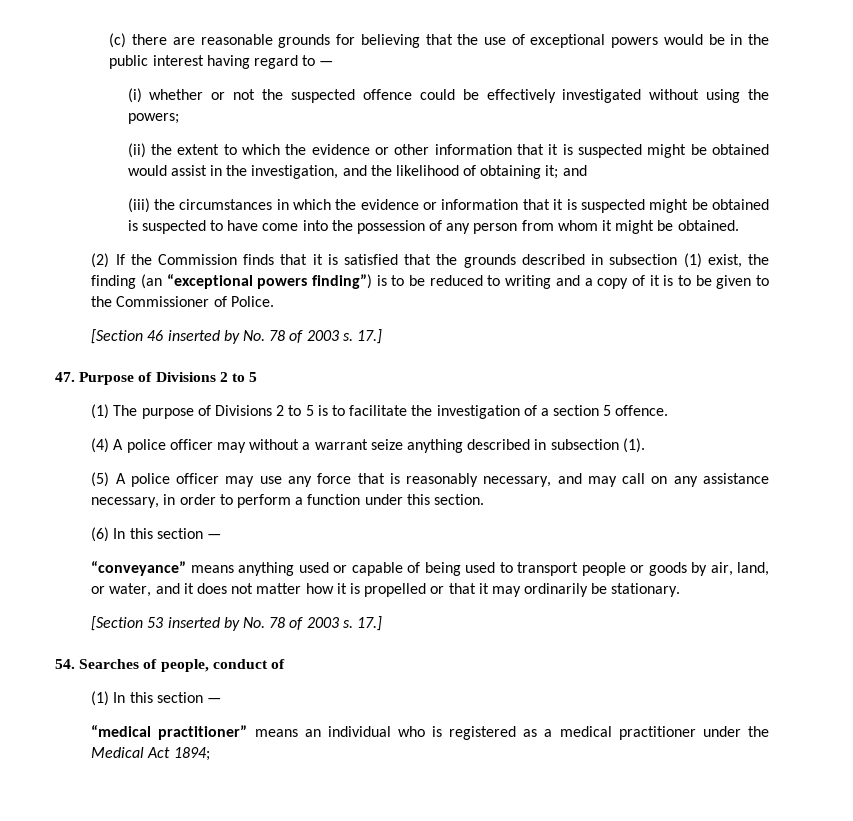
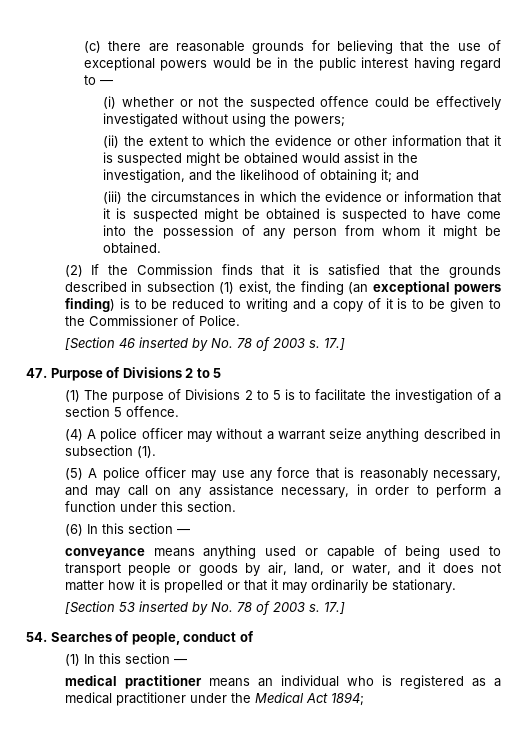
[166,274,373,289] “exceptional powers finding”) -> [372,281,501,295] [64,298,115,312] exceptional powers finding)
[91,561,187,576] “conveyance” -> [64,548,145,559] conveyance
[91,725,248,740] “medical practitioner” -> [64,675,202,689] medical practitioner

